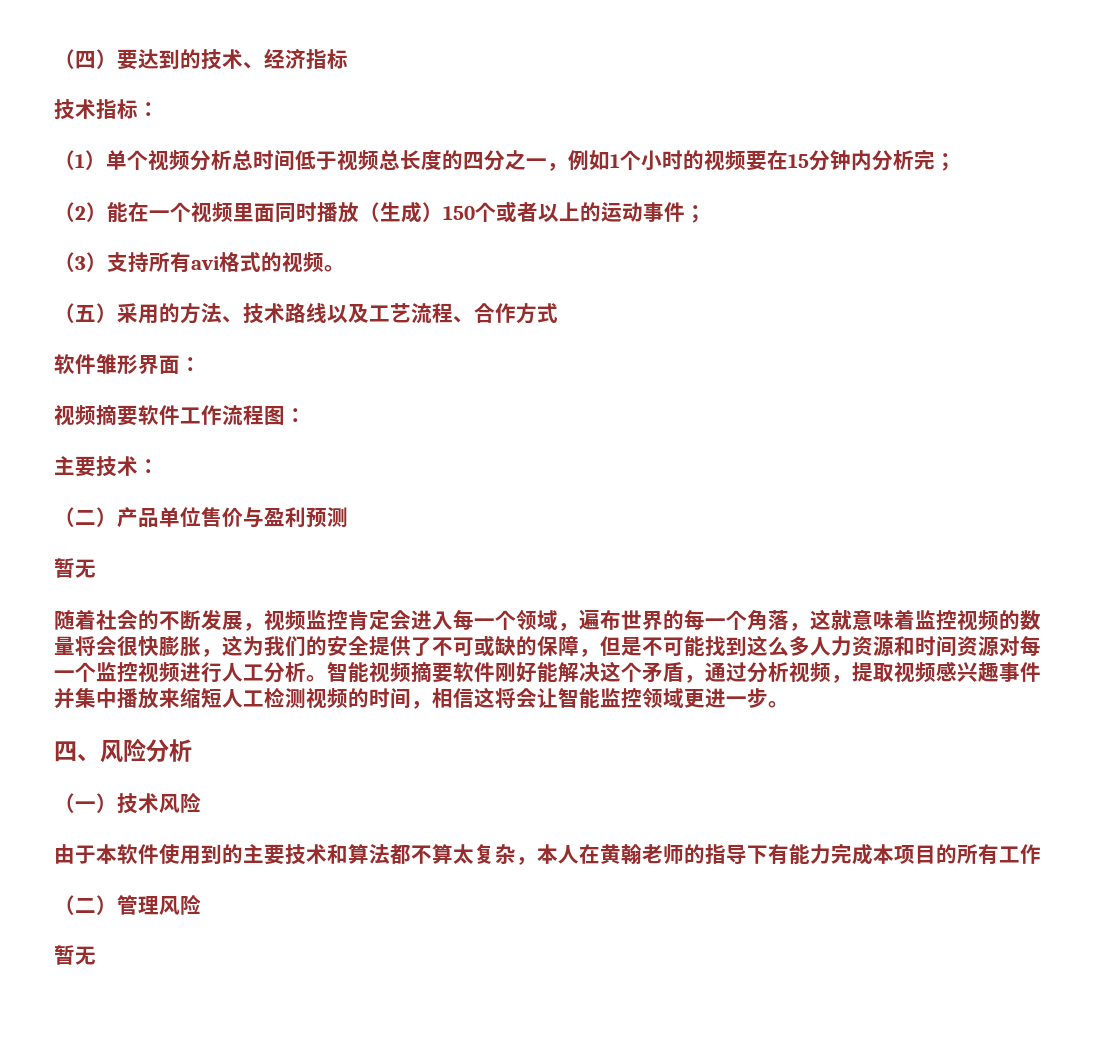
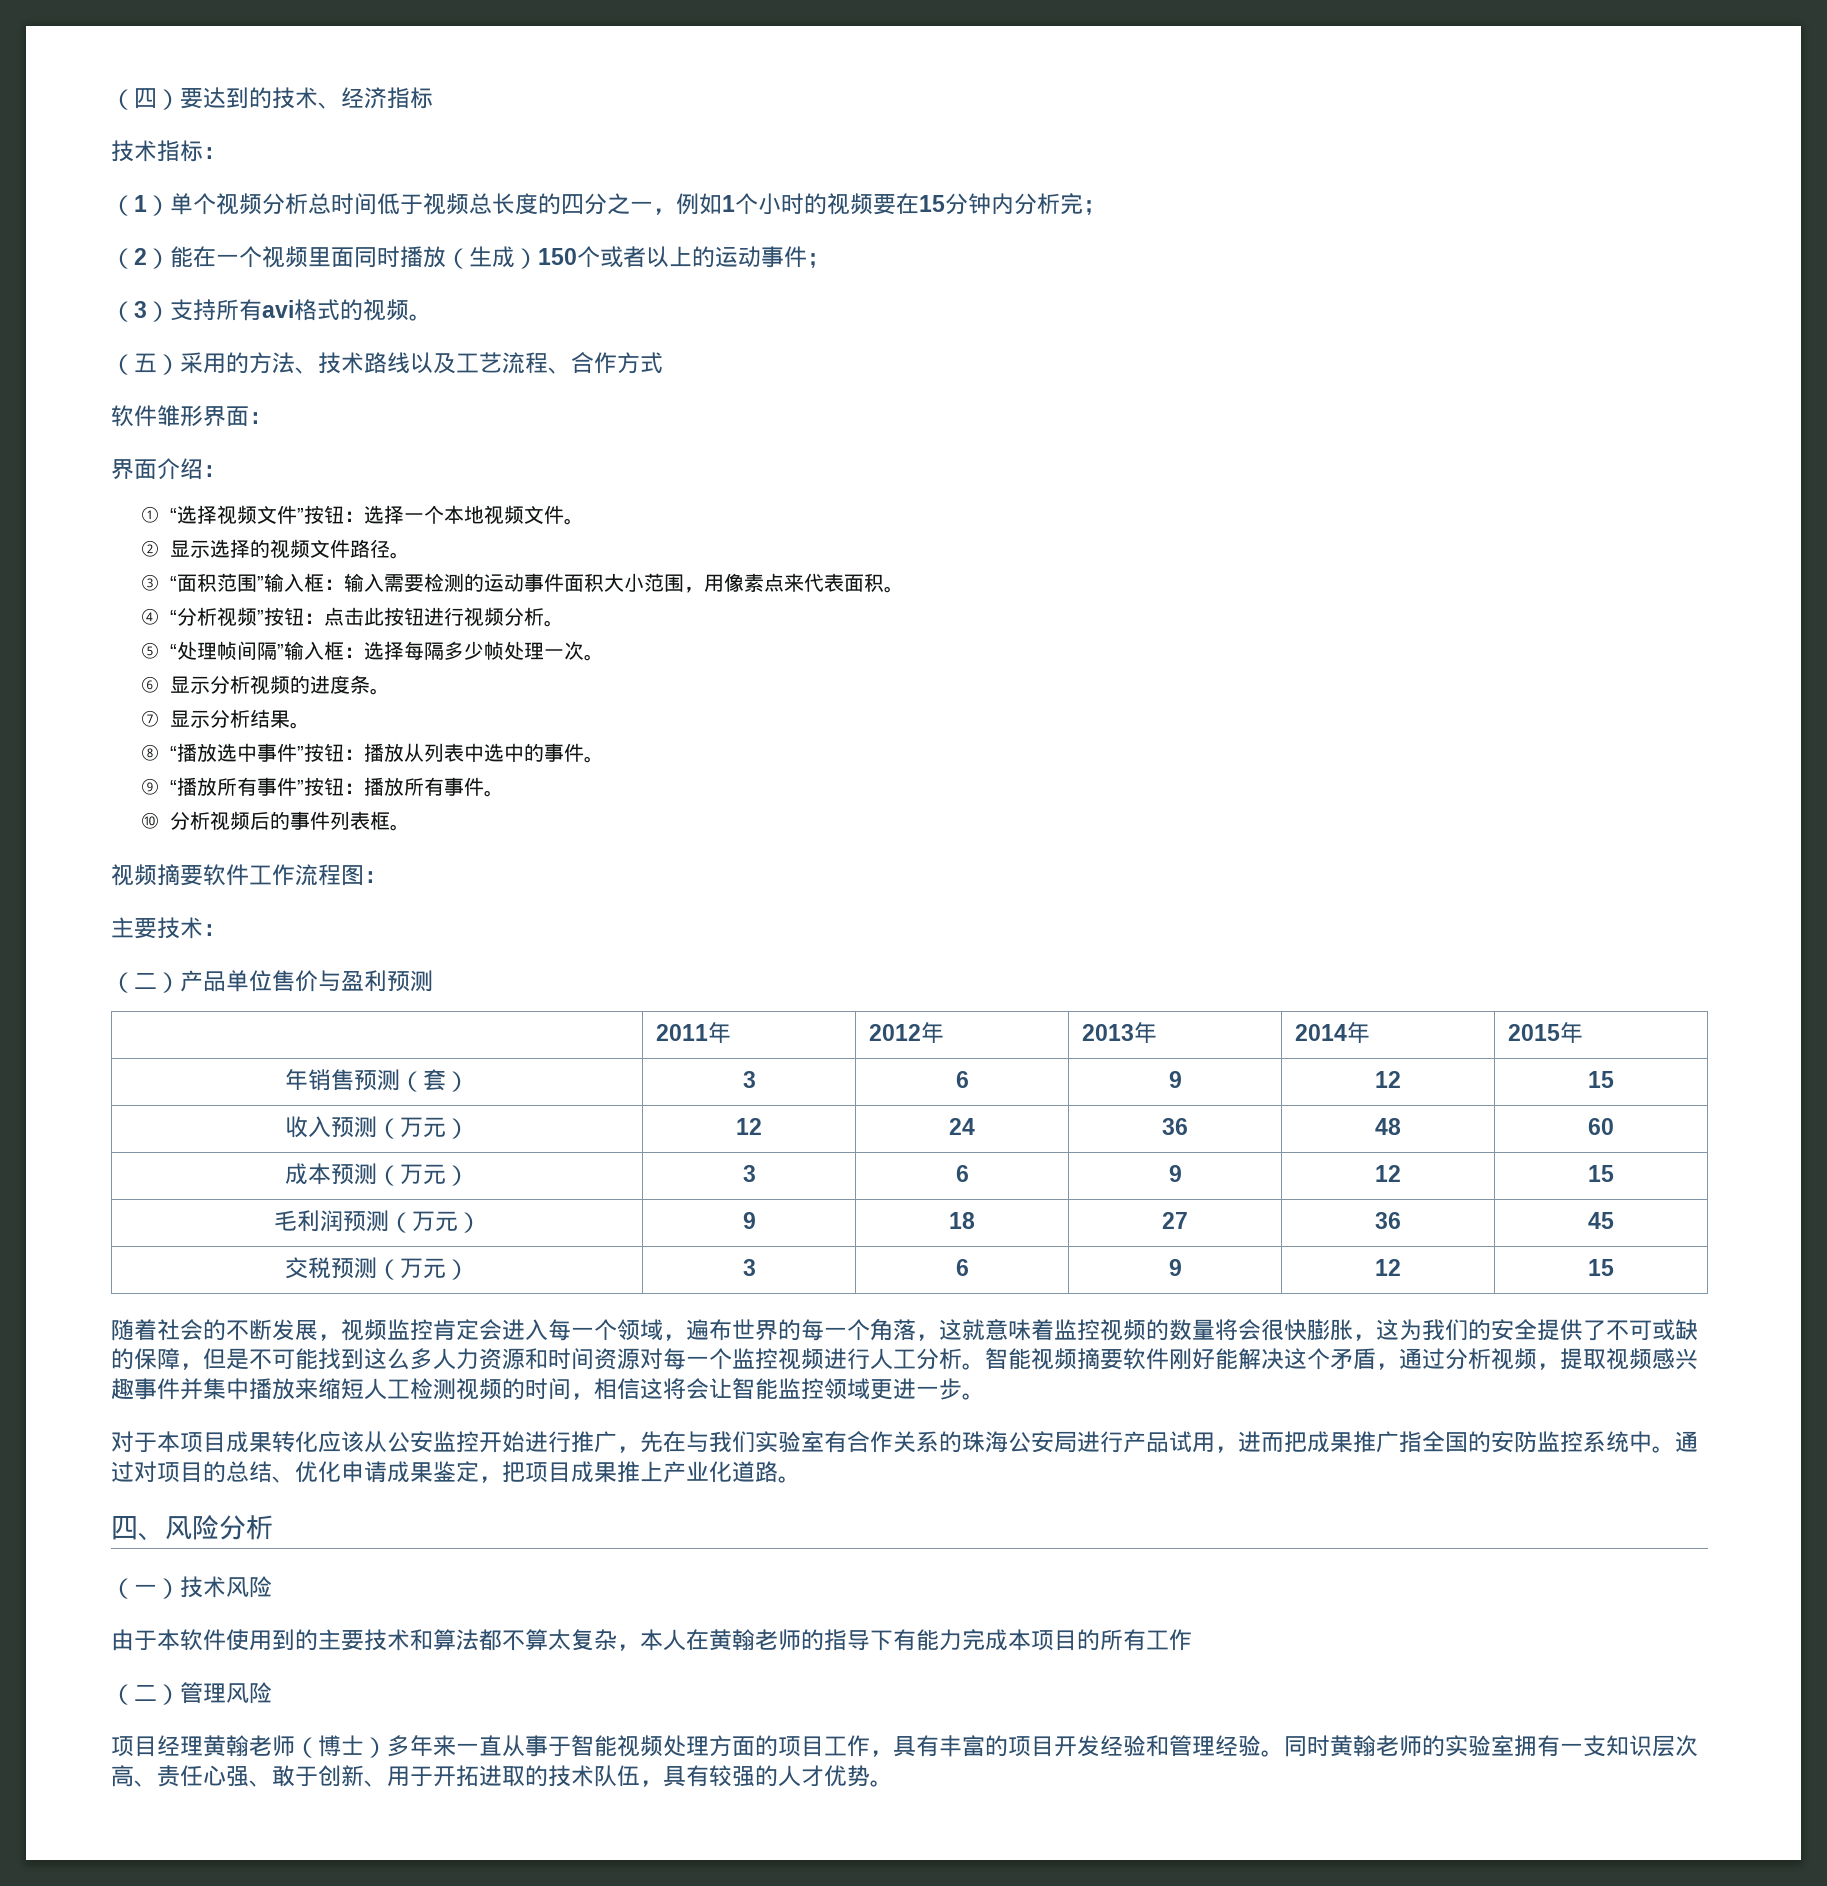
(201, 364) none -> [111,458,226,480] [140,505,585,525] [140,539,411,559] [140,573,905,593] [140,607,565,627] [140,641,605,661] [140,675,391,695] [140,709,311,729] [140,743,605,763] [140,777,505,797] [140,811,411,831] // 界面介绍： // ① “选择视频文件”按钮：选择一个本地视频文件。 // ②显示选择的视频文件路径。 // ③ “面积范围”输入框：输入需要检测的运动事件面积大小范围，用像素点来代表面积。 // ④ “分析视频”按钮：点击此按钮进行视频分析。 // ⑤ “处理帧间隔”输入框：选择每隔多少帧处理一次。 // ⑥显示分析视频的进度条。 // ⑦显示分析结果。 // ⑧ “播放选中事件”按钮：播放从列表中选中的事件。 // ⑨ “播放所有事件”按钮：播放所有事件。 // ⑩分析视频后的事件列表框。
[54,558,96,578] // 暂无 -> [656,1022,732,1043] [869,1022,945,1043] [1082,1022,1158,1043] [1295,1022,1371,1043] [1508,1022,1584,1043] [285,1069,470,1092] [742,1071,756,1088] [955,1071,969,1088] [1168,1071,1182,1088] [1375,1071,1401,1088] [1588,1071,1614,1088] [285,1116,470,1139] [736,1118,762,1135] [949,1118,975,1135] [1162,1118,1188,1135] [1375,1118,1401,1135] [1588,1118,1614,1135] [285,1163,470,1186] [742,1165,756,1182] [955,1165,969,1182] [1168,1165,1182,1182] [1375,1165,1401,1182] [1588,1165,1614,1182] [273,1210,481,1233] [742,1212,756,1229] [949,1212,975,1229] [1162,1212,1188,1229] [1375,1212,1401,1229] [1588,1212,1614,1229] [285,1257,470,1280] [742,1259,756,1276] [955,1259,969,1276] [1168,1259,1182,1276] [1375,1259,1401,1276] [1588,1259,1614,1276] // | 2011年 | 2012年 | 2013年 | 2014年 | 2015年 // 年销售预测（套） | 3 | 6 | 9 | 12 | 15 // 收入预测（万元） | 12 | 24 | 36 | 48 | 60 // 成本预测（万元） | 3 | 6 | 9 | 12 | 15 // 毛利润预测（万元） | 9 | 18 | 27 | 36 | 45 // 交税预测（万元） | 3 | 6 | 9 | 12 | 15
(789, 704) none -> [111,1431,1698,1453] [111,1461,801,1483] // 对于本项目成果转化应该从公安监控开始进行推广，先在与我们实验室有合作关系的珠海公安局进行产品试用，进而把成果推广指全国的安防监控系统中。通过对项目的总结、优化申请成果鉴定，把项目成果推上产业化道路。
[54,945,96,965] 暂无 -> [111,1735,1698,1758] [111,1765,893,1787] 项目经理黄翰老师（博士）多年来一直从事于智能视频处理方面的项目工作，具有丰富的项目开发经验和管理经验。同时黄翰老师的实验室拥有一支知识层次高、责任心强、敢于创新、用于开拓进取的技术队伍，具有较强的人才优势。

